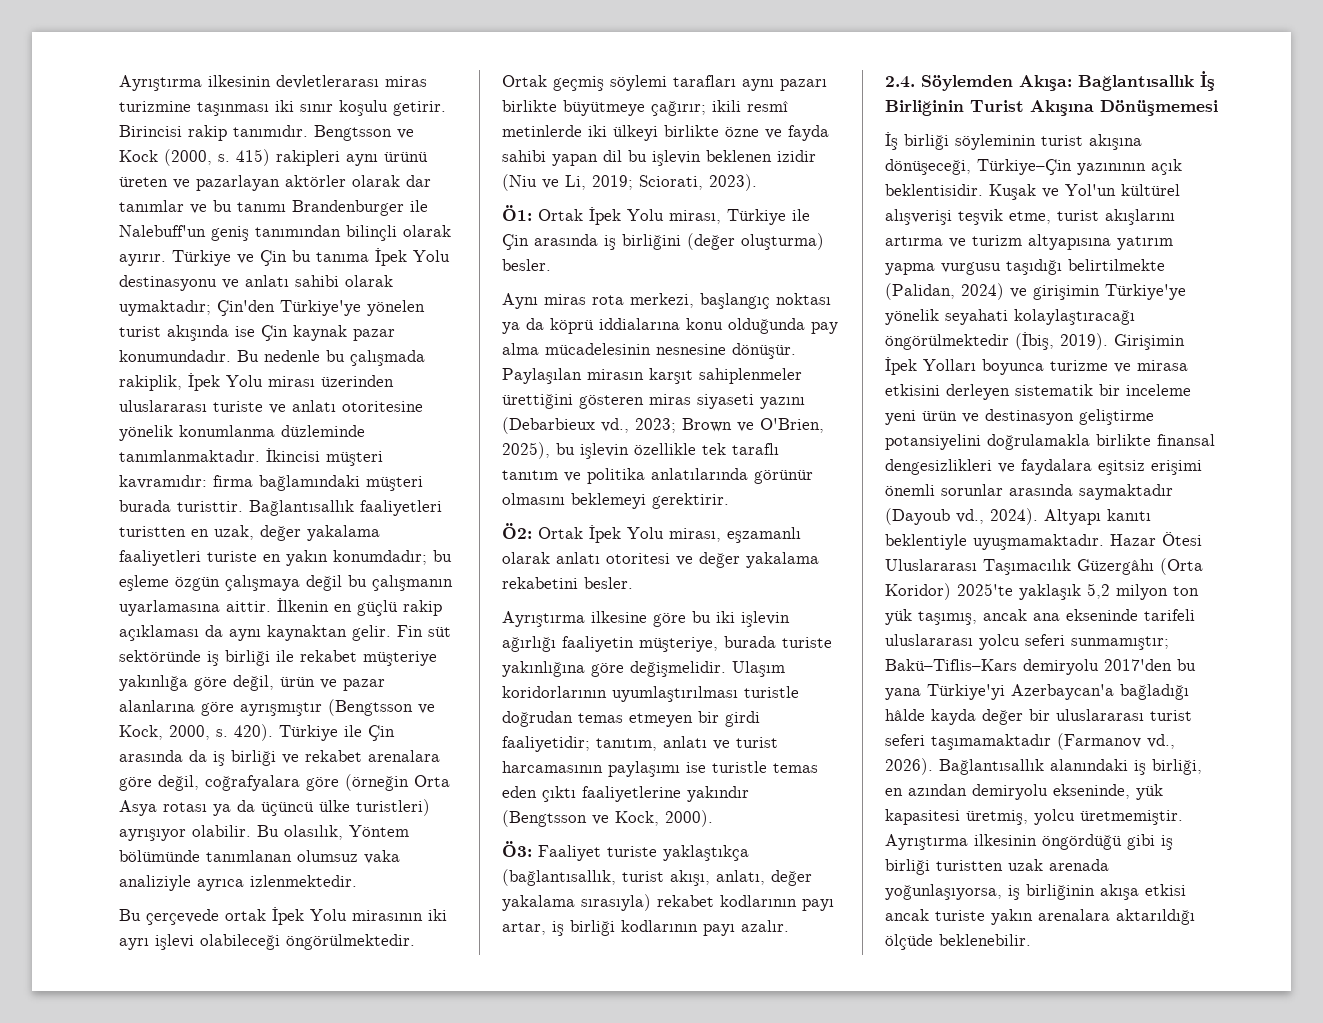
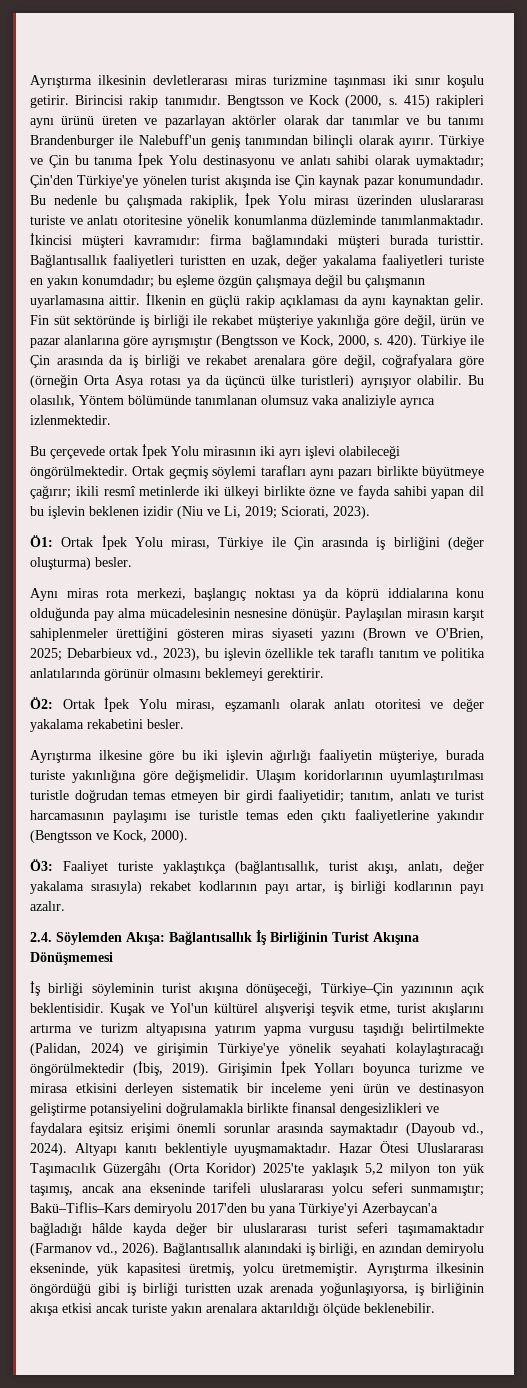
[502,417,824,434] [502,442,550,459] (Debarbieux vd., 2023; Brown ve O'Brien, 2025), -> [363,628,484,641] [30,648,201,661] (Brown ve O'Brien, 2025; Debarbieux vd., 2023),

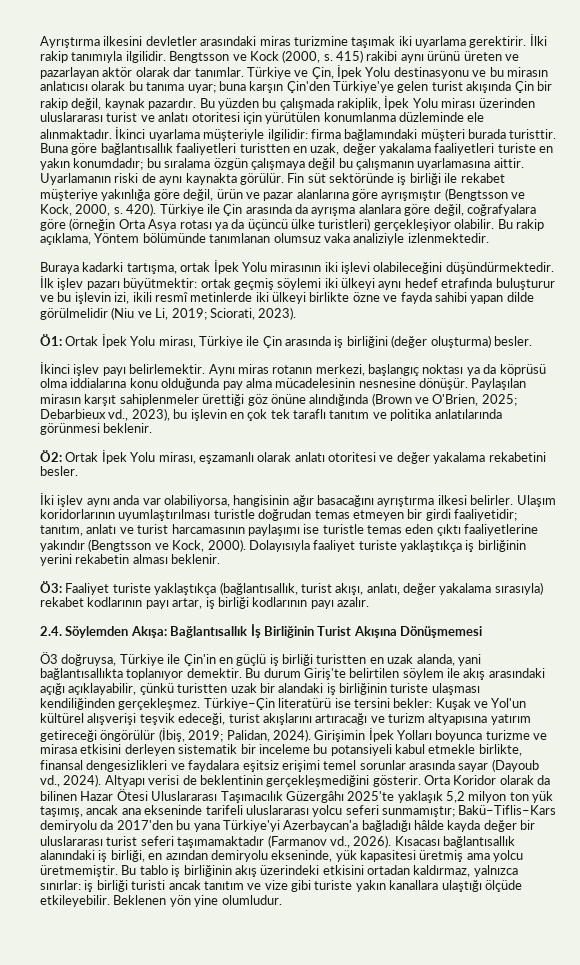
[30,75,484,88] [30,95,221,108] Ayrıştırma ilkesinin devletlerarası miras turizmine taşınması iki sınır koşulu getirir. Birincisi rakip tanımıdır. -> [40,34,547,48] [40,51,166,63] Ayrıştırma ilkesini devletler arasındaki miras turizmine taşımak iki uyarlama gerektirir. İlki rakip tanımıyla ilgilidir.
[435,95,484,108] rakipleri -> [366,51,398,61] rakibi
[232,115,277,125] aktörler -> [102,67,133,77] aktör
[351,115,484,125] [30,134,484,148] [30,153,484,168] tanımlar ve bu tanımı Brandenburger ile Nalebuff'un geniş tanımından bilinçli olarak ayırır. Türkiye ve Çin bu tanıma İpek Yolu destinasyonu ve anlatı sahibi olarak uymaktadır; -> [194,65,548,79] [40,81,284,93] tanımlar. Türkiye ve Çin, İpek Yolu destinasyonu ve bu mirasın anlatıcısı olarak bu tanıma uyar; buna karşın
[142,175,187,188] yönelen -> [397,81,429,93] gelen
[275,175,485,188] [30,195,97,205] ise Çin kaynak pazar konumundadır. Bu nedenle -> [514,81,552,93] [40,98,259,110] Çin bir rakip değil, kaynak pazardır. Bu yüzden
[30,215,484,228] [30,233,201,248] turiste ve anlatı otoritesine yönelik konumlanma düzleminde tanımlanmaktadır. İkincisi müşteri kavramıdır: -> [106,112,485,124] [40,127,308,141] turist ve anlatı otoritesi için yürütülen konumlanma düzleminde ele alınmaktadır. İkinci uyarlama müşteriyle ilgilidir:
[30,254,107,268] Bağlantısallık -> [40,143,173,155] Buna göre bağlantısallık
[176,275,214,288] eşleme -> [164,158,211,168] sıralama
[145,293,485,308] İlkenin en güçlü rakip açıklaması da aynı kaynaktan gelir. -> [40,173,284,185] Uyarlamanın riski de aynı kaynakta görülür.
[129,354,307,368] iş birliği ve rekabet arenalara -> [311,204,401,216] ayrışma alanlara
[360,378,411,388] ayrışıyor -> [373,219,451,231] gerçekleşiyor
[30,395,75,407] olasılık, -> [515,219,544,231] [40,233,91,245] rakip açıklama,
[400,398,435,408] ayrıca -> (405, 239) none
[30,446,105,459] Bu çerçevede -> [40,262,177,274] Buraya kadarki tartışma,
[279,445,400,459] [30,465,484,479] [30,485,71,499] ayrı işlevi olabileceği öngörülmektedir. Ortak geçmiş söylemi tarafları aynı pazarı birlikte büyütmeye çağırır; -> [341,262,554,274] [40,276,555,290] [40,292,130,304] işlevi olabileceğini düşündürmektedir. İlk işlev pazarı büyütmektir: ortak geçmiş söylemi iki ülkeyi aynı hedef etrafında buluşturur ve bu işlevin izi,
[469,486,484,496] [30,506,173,519] dil bu işlevin beklenen izidir -> [506,292,534,302] [40,308,108,320] dilde görülmelidir
(132, 562) none -> [40,362,206,376] İkinci işlev payı belirlemektir.
[106,589,129,598] rota -> [272,365,313,374] rotanın
[346,588,379,601] köprü -> [499,364,546,376] [40,378,67,388] köprüsü olma
[116,627,355,641] ürettiğini gösteren miras siyaseti yazını -> [202,394,369,406] ürettiği göz önüne alındığında
[265,648,314,658] özellikle -> [229,409,268,421] en çok
[104,668,324,681] görünür olmasını beklemeyi gerektirir. -> [40,423,153,435] görünmesi beklenir.
[30,749,485,763] [30,769,250,783] Ayrıştırma ilkesine göre bu iki işlevin ağırlığı faaliyetin müşteriye, burada turiste yakınlığına göre değişmelidir. -> [40,493,514,507] İki işlev aynı anda var olabiliyorsa, hangisinin ağır basacağını ayrıştırma ilkesi belirler.
(188, 836) none -> [248,540,526,552] [40,554,221,566] Dolayısıyla faaliyet turiste yaklaştıkça iş birliğinin yerini rekabetin alması beklenir.
[30,981,484,996] [30,1003,104,1013] İş birliği söyleminin turist akışına dönüşeceği, Türkiye–Çin yazınının açık beklentisidir. -> [40,652,481,666] [40,668,545,680] [40,683,480,695] [40,698,433,710] Ö3 doğruysa, Türkiye ile Çin'in en güçlü iş birliği turistten en uzak alanda, yani bağlantısallıkta toplanıyor demektir. Bu durum Giriş'te belirtilen söylem ile akış arasındaki açığı açıklayabilir, çünkü turistten uzak bir alandaki iş birliğinin turiste ulaşması kendiliğinden gerçekleşmez. Türkiye–Çin literatürü ise tersini bekler:
[359,1004,391,1015] etme, -> [178,713,226,725] edeceği,
[30,1024,72,1033] artırma -> [315,713,368,725] artıracağı
[263,1022,484,1036] [30,1042,484,1056] [30,1061,209,1076] yapma vurgusu taşıdığı belirtilmekte (Palidan, 2024) ve girişimin Türkiye'ye yönelik seyahati kolaylaştıracağı öngörülmektedir (İbiş, 2019). -> [40,728,311,742] getireceği öngörülür (İbiş, 2019; Palidan, 2024).
[330,1083,485,1096] [30,1102,288,1116] yeni ürün ve destinasyon geliştirme potansiyelini doğrulamakla birlikte -> [313,744,522,756] bu potansiyeli kabul etmekle birlikte,
[177,1123,217,1133] önemli -> [323,760,357,770] temel
[330,1123,399,1136] saymaktadır -> [458,763,489,772] sayar
[124,1143,332,1156] kanıtı beklentiyle uyuşmamaktadır. -> [148,775,551,787] [40,791,77,801] verisi de beklentinin gerçekleşmediğini gösterir. Orta Koridor olarak da bilinen
[168,1163,256,1176] (Orta Koridor) -> (344, 797) none
(192, 1209) none -> [100,820,114,830] da
[163,1242,240,1256] Bağlantısallık -> [394,836,515,848] Kısacası bağlantısallık
[188,1263,484,1276] [30,1282,485,1296] [30,1302,435,1316] üretmiş, yolcu üretmemiştir. Ayrıştırma ilkesinin öngördüğü gibi iş birliği turistten uzak arenada yoğunlaşıyorsa, iş birliğinin akışa etkisi ancak turiste yakın arenalara aktarıldığı ölçüde beklenebilir. -> [419,850,524,862] [40,865,518,877] [40,880,522,892] [40,895,282,907] üretmiş ama yolcu üretmemiştir. Bu tablo iş birliğinin akış üzerindeki etkisini ortadan kaldırmaz, yalnızca sınırlar: iş birliği turisti ancak tanıtım ve vize gibi turiste yakın kanallara ulaştığı ölçüde etkileyebilir. Beklenen yön yine olumludur.

